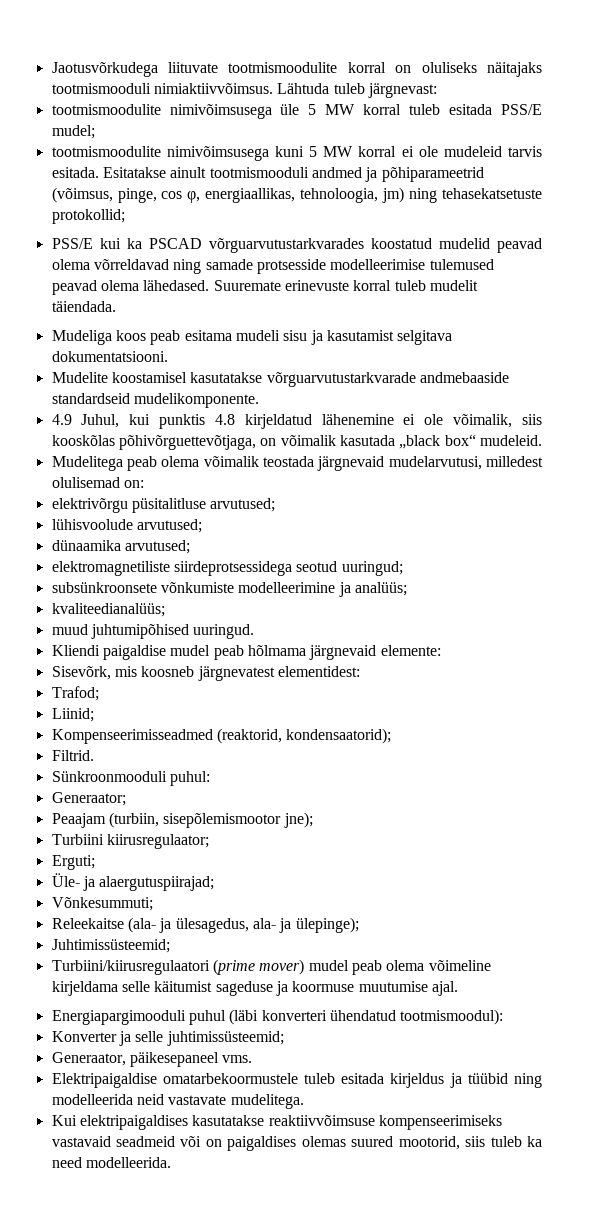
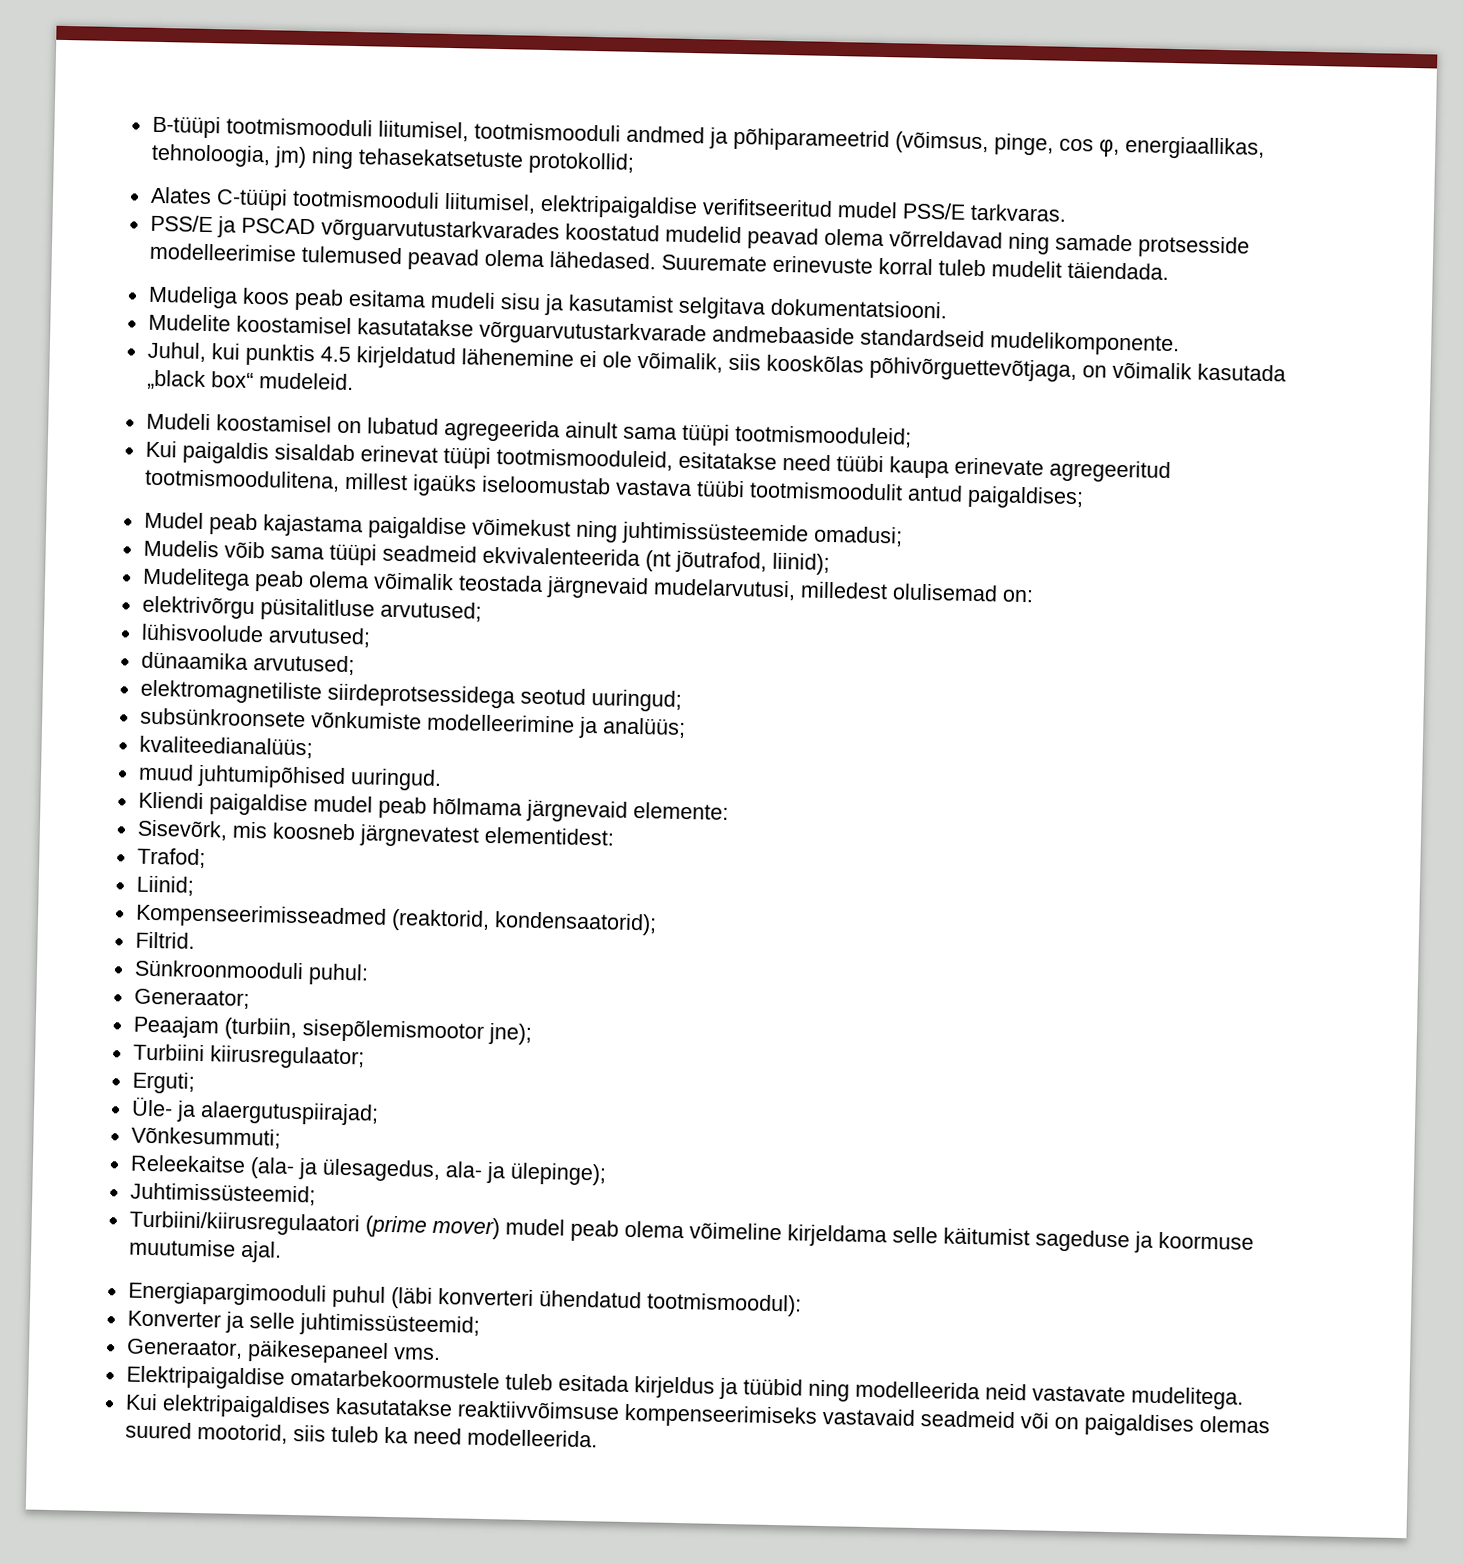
[51,62,542,77] [51,83,437,98] [51,104,542,119] [51,125,95,139] [51,146,543,161] [51,167,207,178] Jaotusvõrkudega liituvate tootmismoodulite korral on oluliseks näitajaks tootmismooduli nimiaktiivvõimsus. Lähtuda tuleb järgnevast: // tootmismoodulite nimivõimsusega üle 5 MW korral tuleb esitada PSS/E mudel; // tootmismoodulite nimivõimsusega kuni 5 MW korral ei ole mudeleid tarvis esitada. Esitatakse ainult -> [151,115,469,142] B-tüüpi tootmismooduli liitumisel,
[51,238,142,249] PSS/E kui ka -> [149,186,1067,222] [149,214,236,238] Alates C-tüüpi tootmismooduli liitumisel, elektripaigaldise verifitseeritud mudel PSS/E tarkvaras. // PSS/E ja
[51,414,72,425] 4.9 -> (1180, 344) none
[214,414,235,425] 4.8 -> [319,346,351,362] 4.5
(542, 440) none -> [145,412,912,448] [144,440,1171,484] [143,468,1084,510] [143,511,903,547] [142,539,830,575] // Mudeli koostamisel on lubatud agregeerida ainult sama tüüpi tootmismooduleid; // Kui paigaldis sisaldab erinevat tüüpi tootmismooduleid, esitatakse need tüübi kaupa erinevate agregeeritud tootmismoodulitena, millest igaüks iseloomustab vastava tüübi tootmismoodulit antud paigaldises; // Mudel peab kajastama paigaldise võimekust ning juhtimissüsteemide omadusi; // Mudelis võib sama tüüpi seadmeid ekvivalenteerida (nt jõutrafod, liinid);

